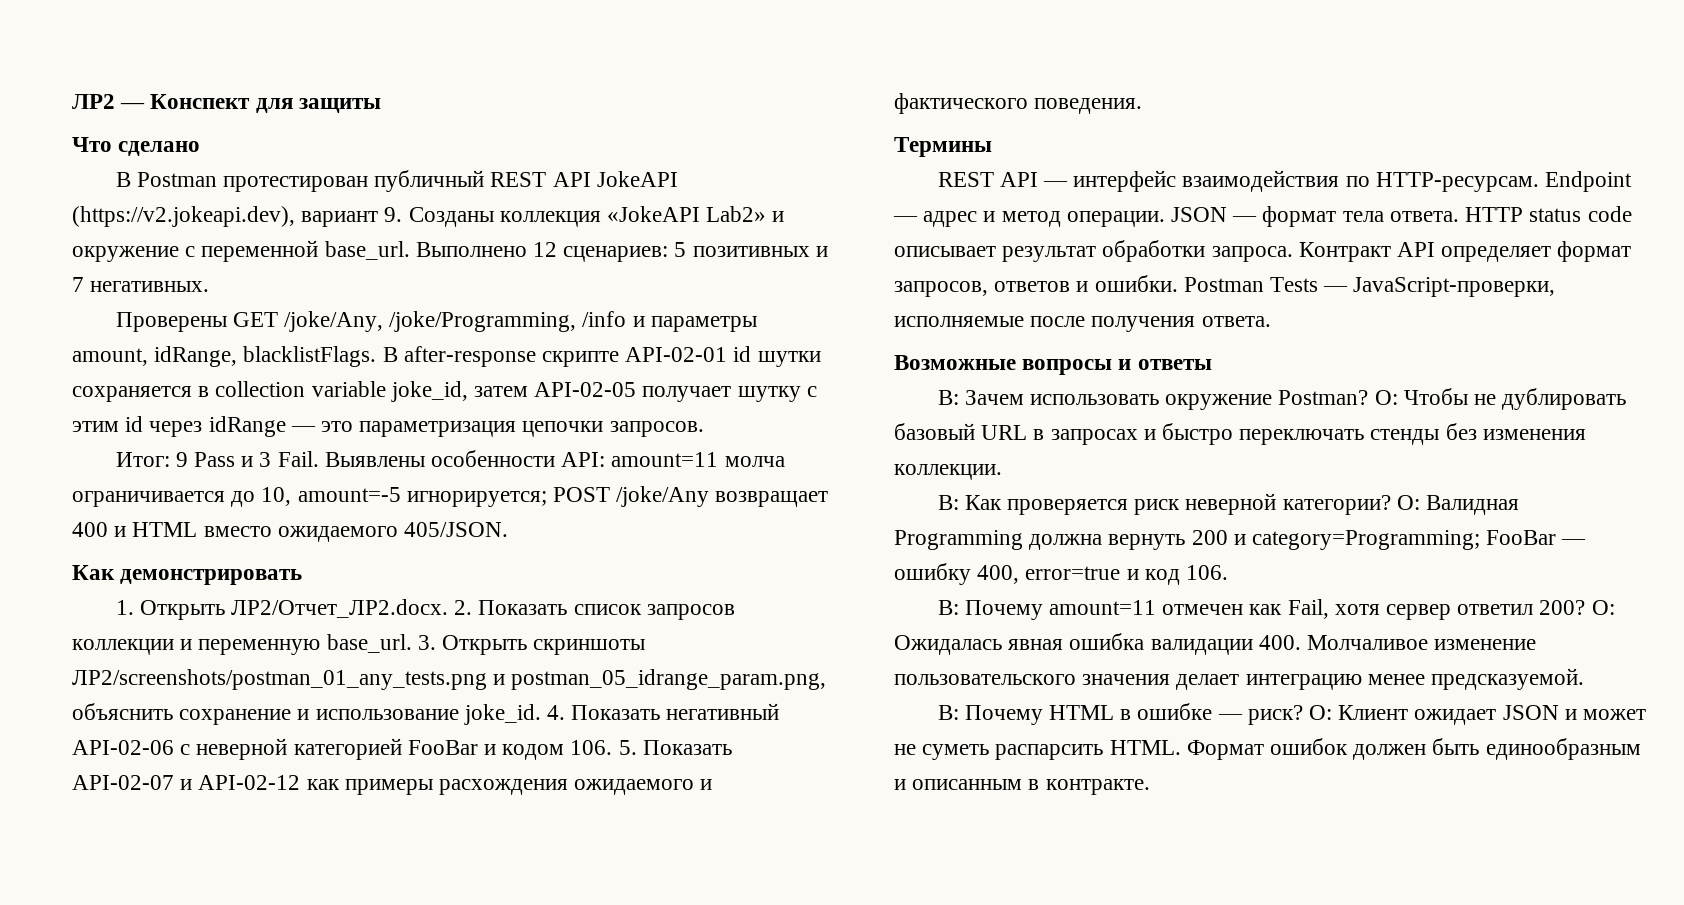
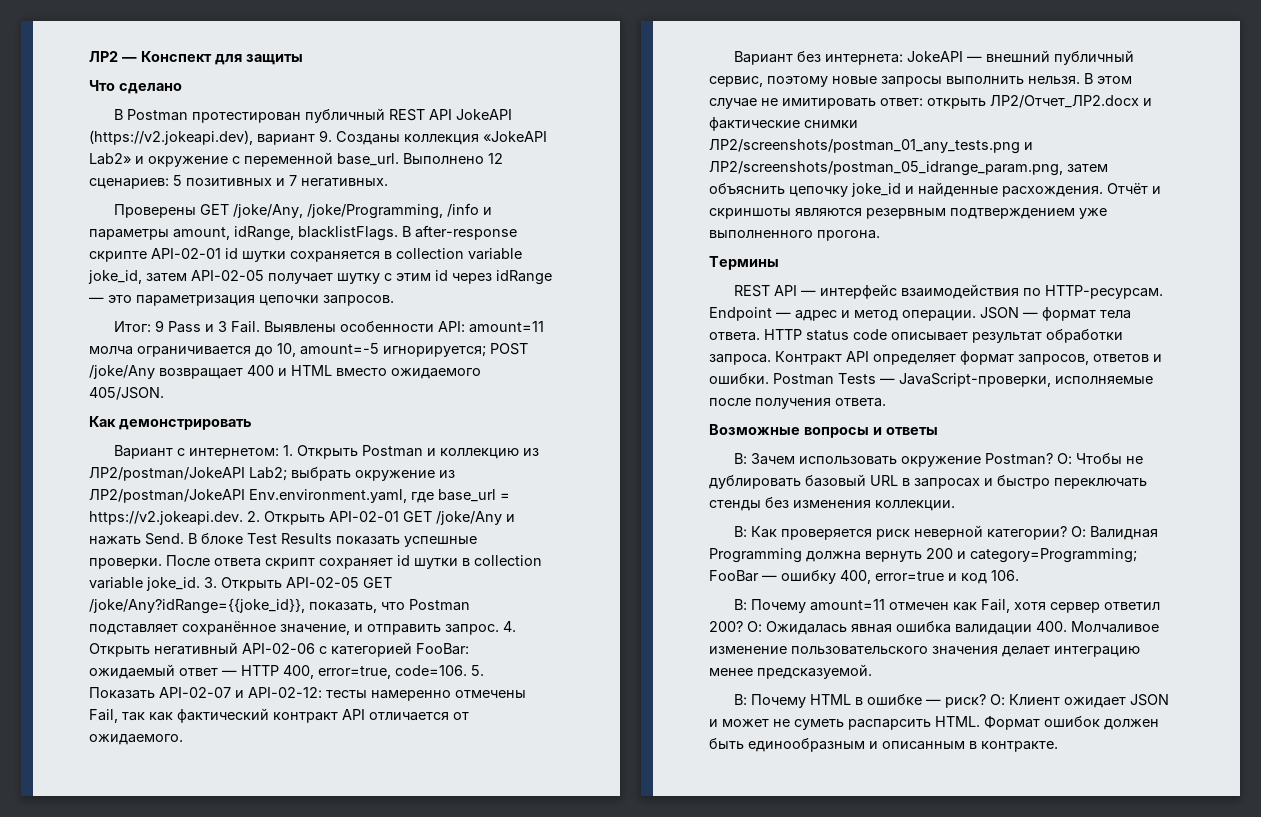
[115,599,735,620] [72,634,646,655] [72,669,827,690] [72,703,780,725] [72,738,732,760] [72,775,713,795] [894,93,1143,114] 1. Открыть ЛР2/Отчет_ЛР2.docx. 2. Показать список запросов коллекции и переменную base_url. 3. Открыть скриншоты ЛР2/screenshots/postman_01_any_tests.png и postman_05_idrange_param.png, объяснить сохранение и использование joke_id. 4. Показать негативный API-02-06 с неверной категорией FooBar и кодом 106. 5. Показать API-02-07 и API-02-12 как примеры расхождения ожидаемого и фактического поведения. -> [114,445,540,459] [89,467,455,481] [89,489,510,503] [89,511,515,525] [89,533,477,547] [89,555,542,569] [89,577,392,591] [89,598,470,614] [89,621,516,635] [89,642,469,657] [89,664,484,679] [89,687,526,701] [89,708,469,723] [89,734,183,745] [734,50,1135,65] [709,73,1132,87] [709,95,1152,109] [709,117,858,131] [709,139,1033,154] [709,161,1108,176] [709,182,1161,197] [709,208,1107,219] [709,230,880,241] Вариант с интернетом: 1. Открыть Postman и коллекцию из ЛР2/postman/JokeAPI Lab2; выбрать окружение из ЛР2/postman/JokeAPI Env.environment.yaml, где base_url = https://v2.jokeapi.dev. 2. Открыть API-02-01 GET /joke/Any и нажать Send. В блоке Test Results показать успешные проверки. После ответа скрипт сохраняет id шутки в collection variable joke_id. 3. Открыть API-02-05 GET /joke/Any?idRange={{joke_id}}, показать, что Postman подставляет сохранённое значение, и отправить запрос. 4. Открыть негативный API-02-06 с категорией FooBar: ожидаемый ответ — HTTP 400, error=true, code=106. 5. Показать API-02-07 и API-02-12: тесты намеренно отмечены Fail, так как фактический контракт API отличается от ожидаемого. // Вариант без интернета: JokeAPI — внешний публичный сервис, поэтому новые запросы выполнить нельзя. В этом случае не имитировать ответ: открыть ЛР2/Отчет_ЛР2.docx и фактические снимки ЛР2/screenshots/postman_01_any_tests.png и ЛР2/screenshots/postman_05_idrange_param.png, затем объяснить цепочку joke_id и найденные расхождения. Отчёт и скриншоты являются резервным подтверждением уже выполненного прогона.

